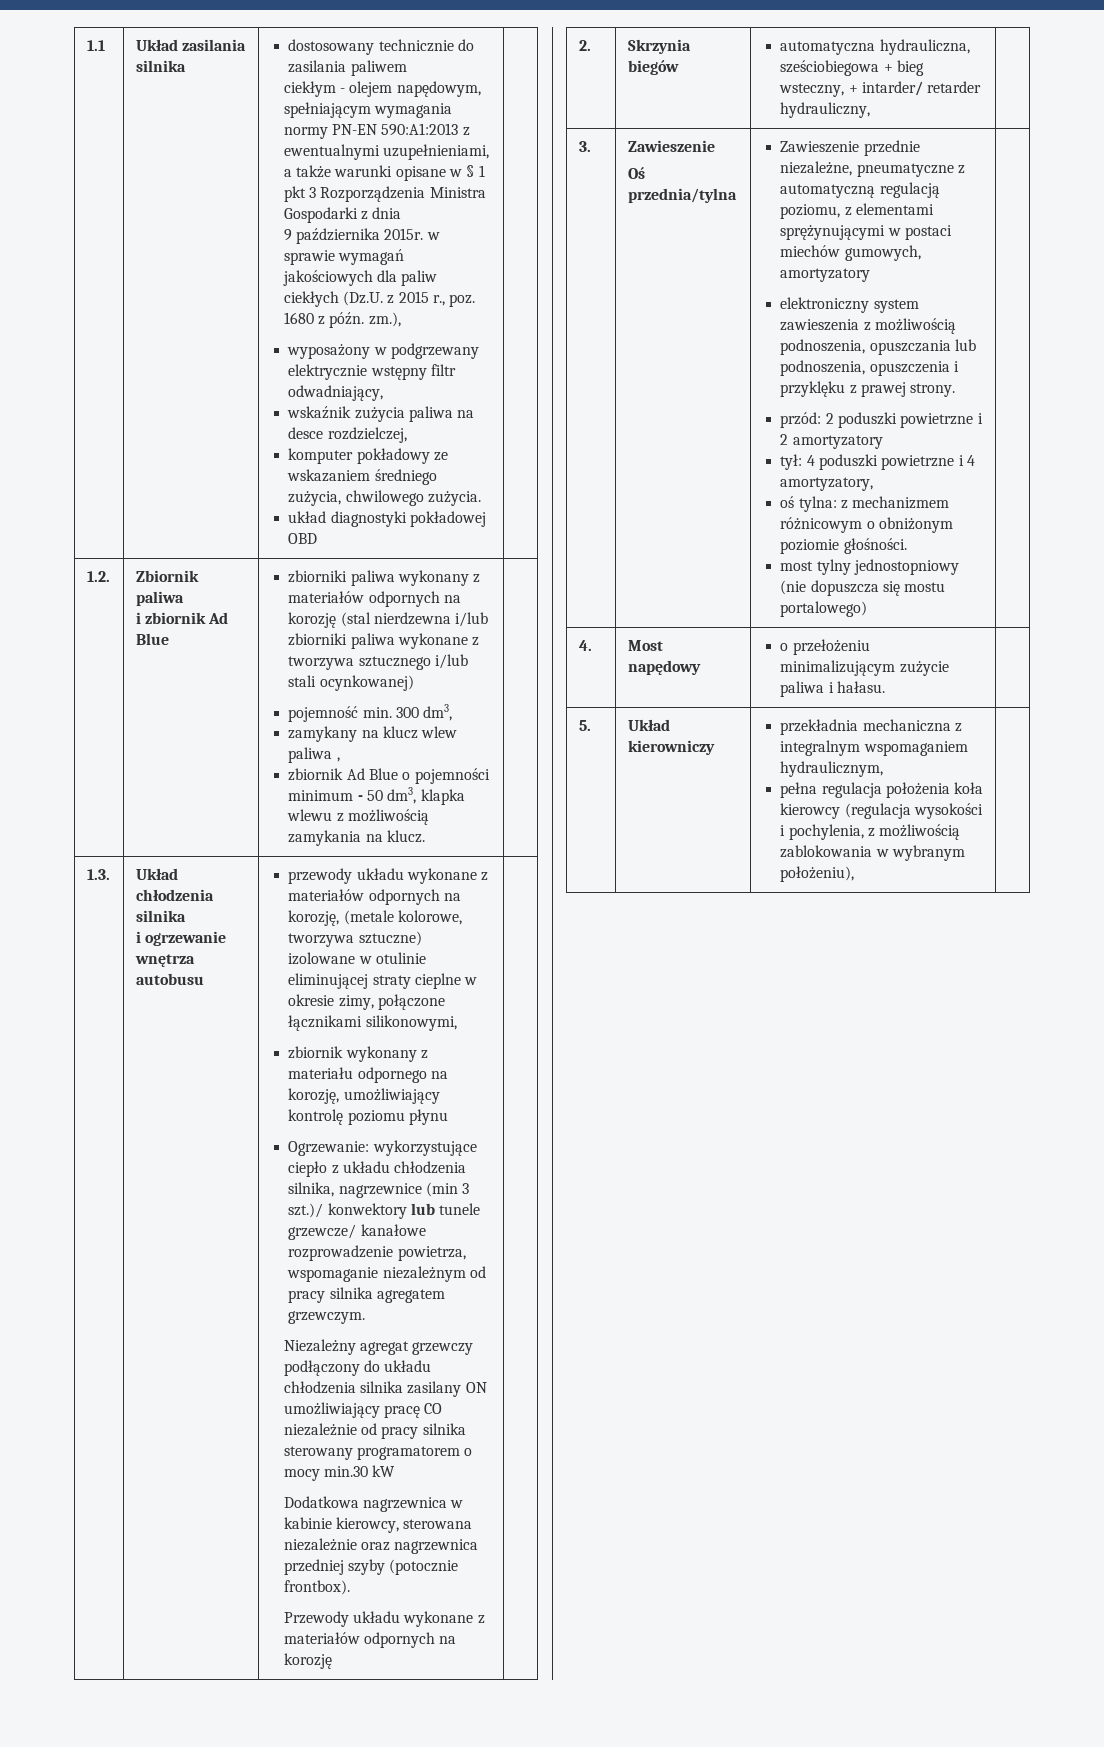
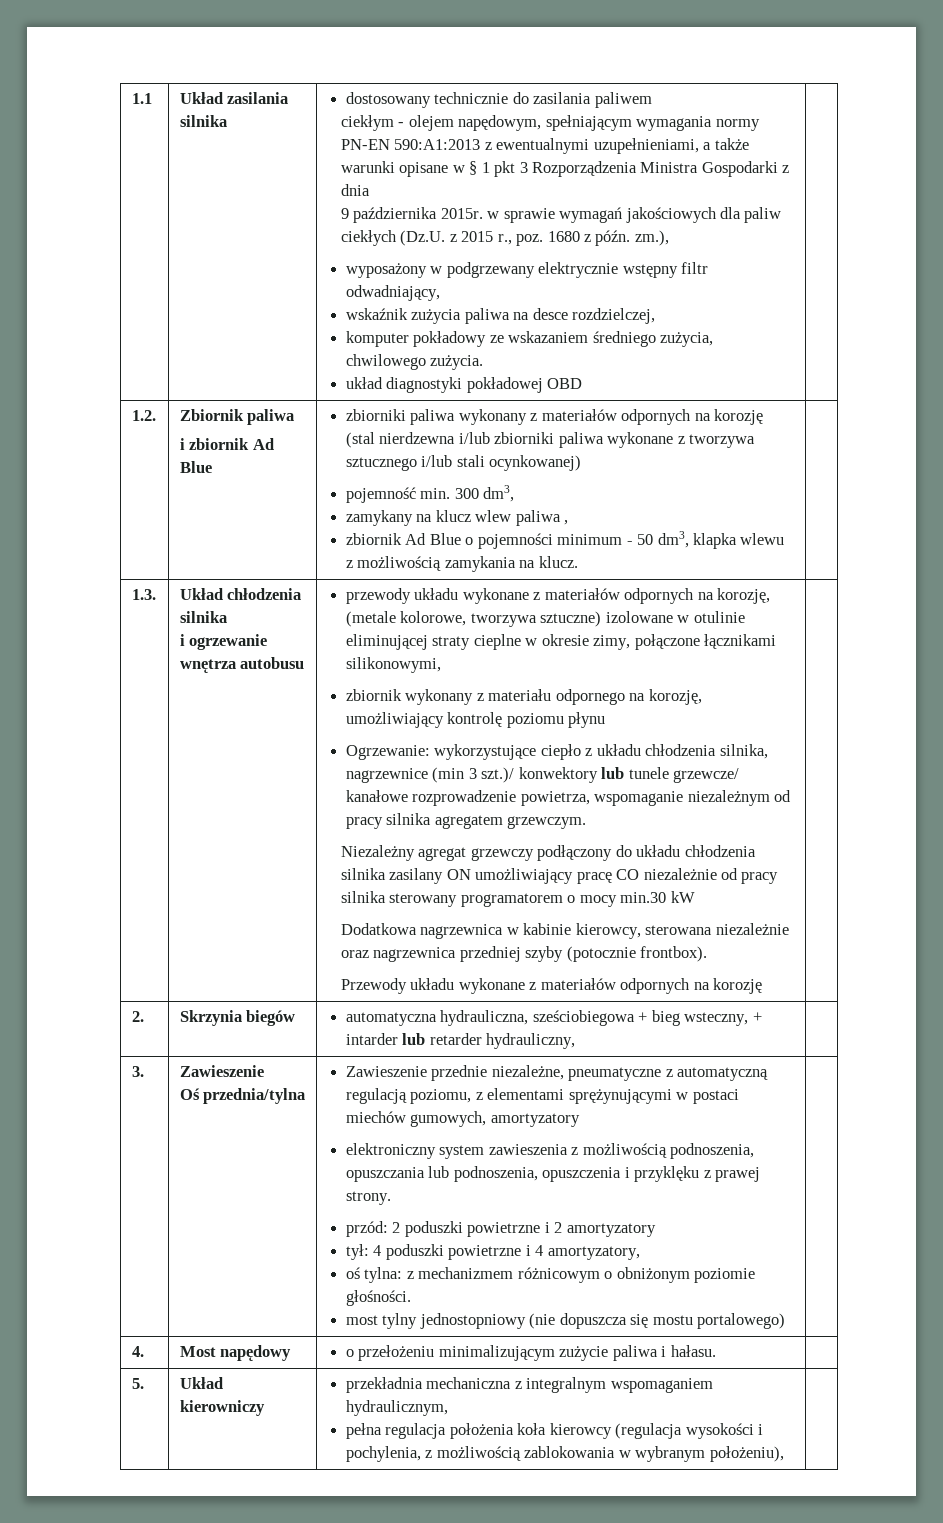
[861,81,923,96] intarder/ -> [345,1033,426,1045] intarder lub

